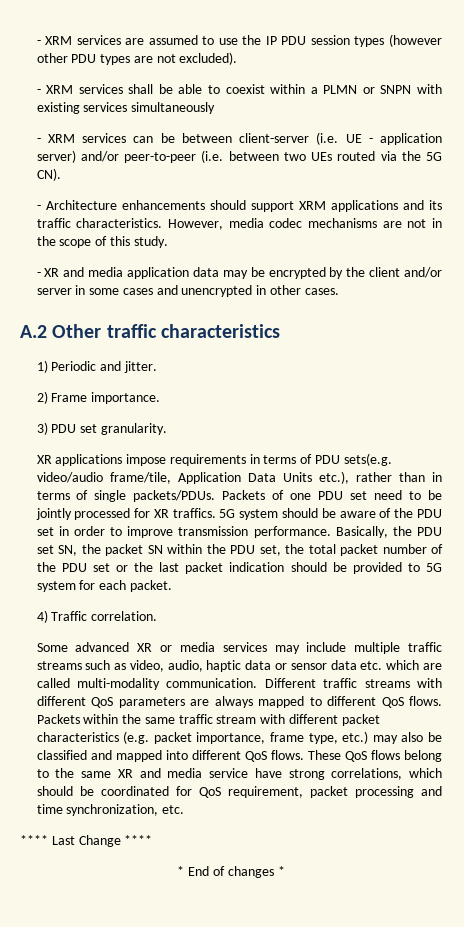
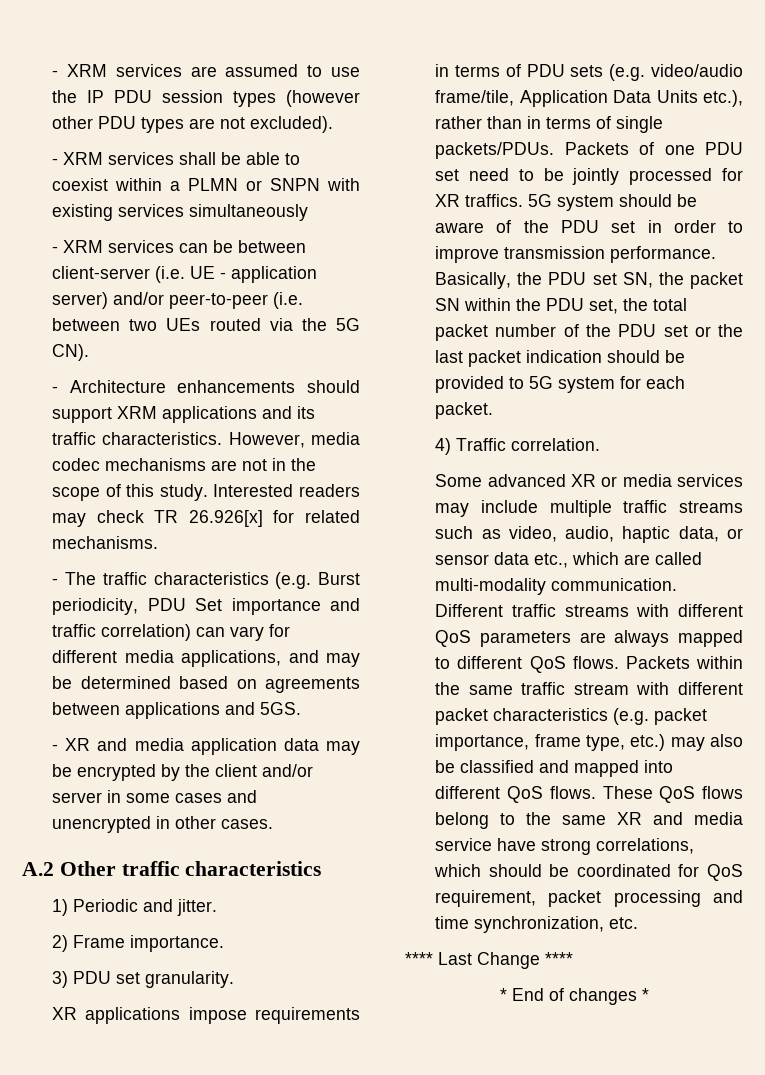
(168, 242) none -> [213,484,360,497] [52,510,360,527] [52,536,159,549] [52,572,360,589] [52,598,360,615] [52,624,291,641] [52,650,360,667] [52,676,360,693] [52,702,302,719] Interested readers may check TR 26.926[x] for related mechanisms. // - The traffic characteristics (e.g. Burst periodicity, PDU Set importance and traffic correlation) can vary for different media applications, and may be determined based on agreements between applications and 5GS.
[343,453,392,466] sets(e.g. -> [570,64,646,81] sets (e.g.
[245,660,272,670] data -> [678,526,719,542] data,
[360,661,383,670] etc. -> [534,553,569,568] etc.,

